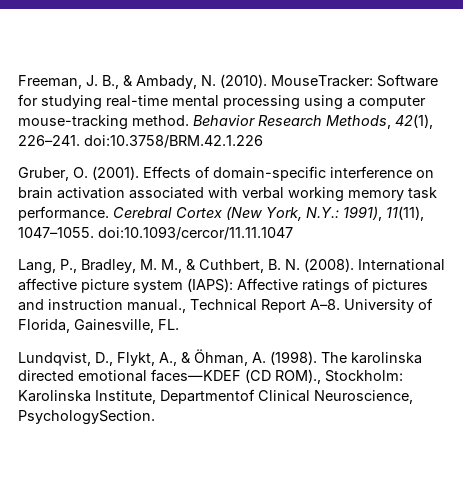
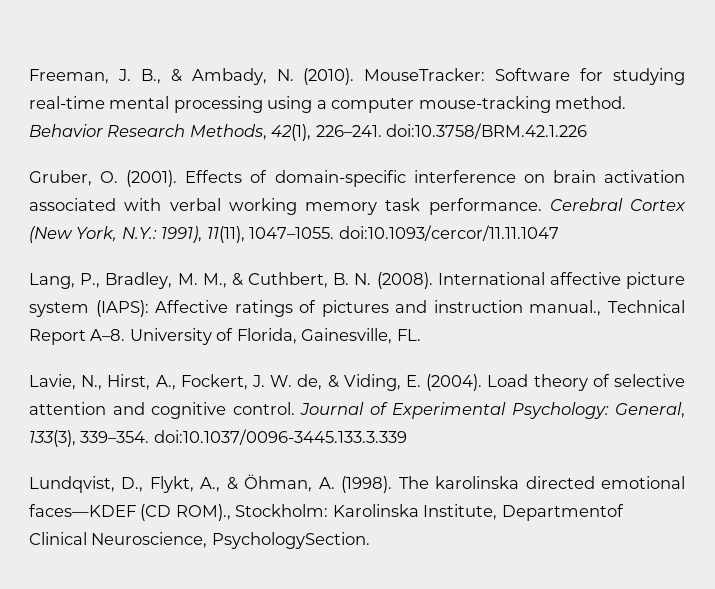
(179, 324) none -> [29,374,685,391] [29,402,685,419] [29,429,407,447] // Lavie, N., Hirst, A., Fockert, J. W. de, & Viding, E. (2004). Load theory of selective attention and cognitive control. Journal of Experimental Psychology: General, 133(3), 339–354. doi:10.1037/0096-3445.133.3.339

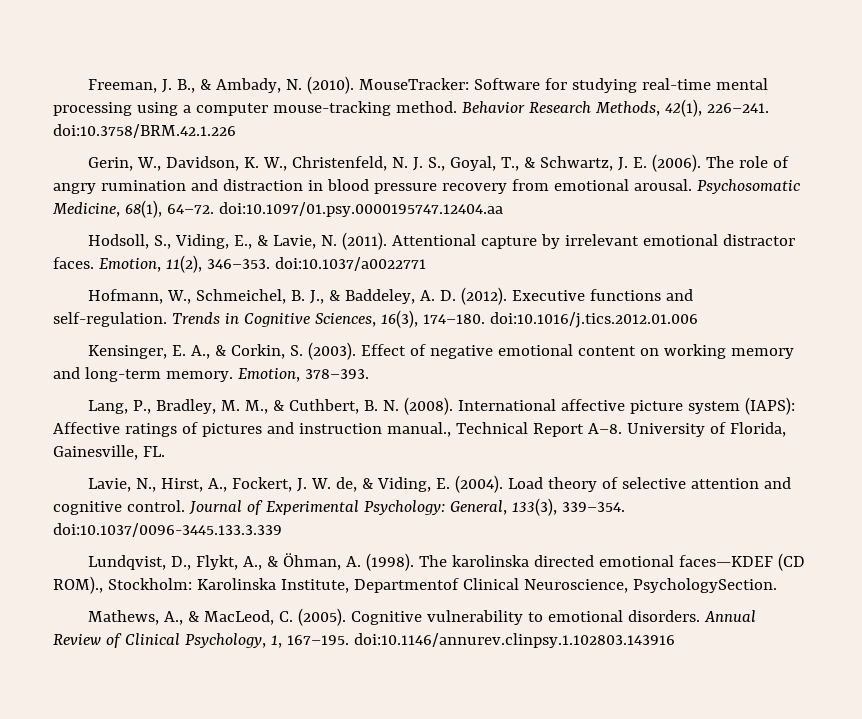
[29,170,685,187] [29,198,686,215] [29,225,559,243] Gruber, O. (2001). Effects of domain-specific interference on brain activation associated with verbal working memory task performance. Cerebral Cortex (New York, N.Y.: 1991), 11(11), 1047–1055. doi:10.1093/cercor/11.11.1047 -> [88,154,790,172] [53,179,800,194] [52,200,503,218] [88,232,796,250] [53,255,426,273] [88,287,694,305] [53,310,698,328] [88,342,795,360] [53,367,369,382] Gerin, W., Davidson, K. W., Christenfeld, N. J. S., Goyal, T., & Schwartz, J. E. (2006). The role of angry rumination and distraction in blood pressure recovery from emotional arousal. Psychosomatic Medicine, 68(1), 64–72. doi:10.1097/01.psy.0000195747.12404.aa // Hodsoll, S., Viding, E., & Lavie, N. (2011). Attentional capture by irrelevant emotional distractor faces. Emotion, 11(2), 346–353. doi:10.1037/a0022771 // Hofmann, W., Schmeichel, B. J., & Baddeley, A. D. (2012). Executive functions and self-regulation. Trends in Cognitive Sciences, 16(3), 174–180. doi:10.1016/j.tics.2012.01.006 // Kensinger, E. A., & Corkin, S. (2003). Effect of negative emotional content on working memory and long-term memory. Emotion, 378–393.
(370, 540) none -> [88,608,757,626] [53,633,675,648] // Mathews, A., & MacLeod, C. (2005). Cognitive vulnerability to emotional disorders. Annual Review of Clinical Psychology, 1, 167–195. doi:10.1146/annurev.clinpsy.1.102803.143916

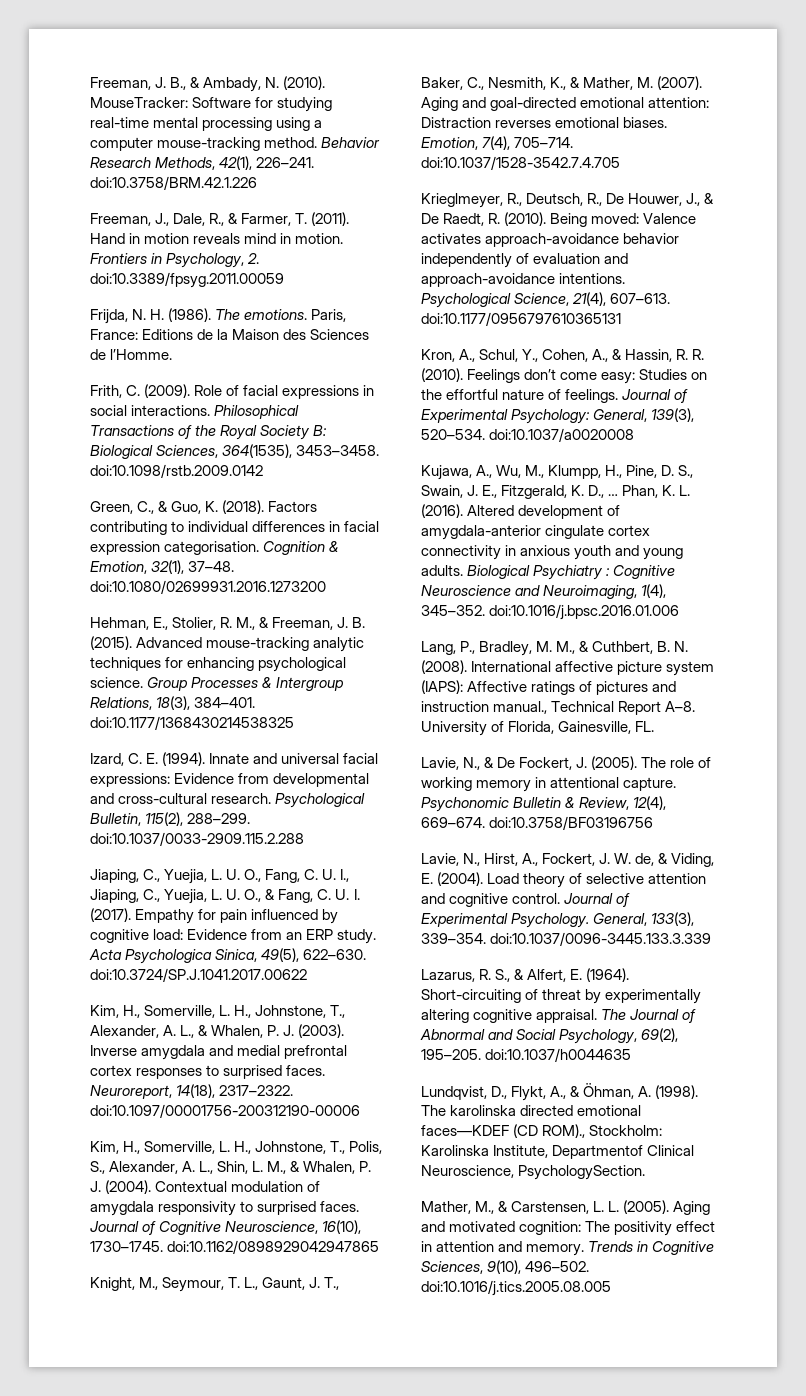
[88,154,790,172] [53,179,800,194] [52,200,503,218] [88,232,796,250] [53,255,426,273] [88,287,694,305] [53,310,698,328] [88,342,795,360] [53,367,369,382] Gerin, W., Davidson, K. W., Christenfeld, N. J. S., Goyal, T., & Schwartz, J. E. (2006). The role of angry rumination and distraction in blood pressure recovery from emotional arousal. Psychosomatic Medicine, 68(1), 64–72. doi:10.1097/01.psy.0000195747.12404.aa // Hodsoll, S., Viding, E., & Lavie, N. (2011). Attentional capture by irrelevant emotional distractor faces. Emotion, 11(2), 346–353. doi:10.1037/a0022771 // Hofmann, W., Schmeichel, B. J., & Baddeley, A. D. (2012). Executive functions and self-regulation. Trends in Cognitive Sciences, 16(3), 174–180. doi:10.1016/j.tics.2012.01.006 // Kensinger, E. A., & Corkin, S. (2003). Effect of negative emotional content on working memory and long-term memory. Emotion, 378–393. -> [90,212,350,226] [90,233,344,244] [90,253,260,268] [90,272,284,288] [90,308,347,324] [90,329,370,340] [90,349,173,360] [90,384,375,399] [90,405,300,419] [90,425,328,440] [90,444,380,459] [90,464,263,478] [90,500,318,514] [90,521,380,535] [90,541,340,555] [90,560,235,574] [90,580,326,594] [90,617,366,630] [90,636,365,652] [90,657,347,672] [90,677,345,691] [90,696,256,710] [90,716,294,730] [90,752,379,766] [90,773,370,787] [90,793,366,808] [90,812,251,826] [90,832,304,846] [90,869,350,884] [90,889,360,904] [90,908,339,924] [90,929,377,944] [89,948,367,964] [90,968,307,982] [90,1005,346,1018] [90,1024,345,1038] [90,1045,348,1060] [90,1065,326,1079] [90,1084,294,1099] [90,1104,360,1118] [90,1141,383,1154] [90,1161,372,1174] [90,1180,321,1194] [90,1201,360,1216] [90,1220,362,1235] [90,1240,380,1254] [90,1277,340,1292] [421,76,703,90] [421,97,710,111] [421,117,668,128] [421,136,574,150] [421,156,620,170] [421,193,715,208] [421,212,697,227] [421,233,680,247] [421,253,629,268] [421,273,626,287] [421,292,671,308] [421,312,621,326] [421,349,705,362] [421,368,708,384] [421,389,689,403] [421,408,695,424] [421,428,635,442] [421,465,694,480] [421,485,691,499] [421,504,621,519] [421,525,651,540] [421,545,684,560] [421,565,676,580] [421,584,667,599] [421,604,680,620] Freeman, J., Dale, R., & Farmer, T. (2011). Hand in motion reveals mind in motion. Frontiers in Psychology, 2. doi:10.3389/fpsyg.2011.00059 // Frijda, N. H. (1986). The emotions. Paris, France: Editions de la Maison des Sciences de l’Homme. // Frith, C. (2009). Role of facial expressions in social interactions. Philosophical Transactions of the Royal Society B: Biological Sciences, 364(1535), 3453–3458. doi:10.1098/rstb.2009.0142 // Green, C., & Guo, K. (2018). Factors contributing to individual differences in facial expression categorisation. Cognition & Emotion, 32(1), 37–48. doi:10.1080/02699931.2016.1273200 // Hehman, E., Stolier, R. M., & Freeman, J. B. (2015). Advanced mouse-tracking analytic techniques for enhancing psychological science. Group Processes & Intergroup Relations, 18(3), 384–401. doi:10.1177/1368430214538325 // Izard, C. E. (1994). Innate and universal facial expressions: Evidence from developmental and cross-cultural research. Psychological Bulletin, 115(2), 288–299. doi:10.1037/0033-2909.115.2.288 // Jiaping, C., Yuejia, L. U. O., Fang, C. U. I., Jiaping, C., Yuejia, L. U. O., & Fang, C. U. I. (2017). Empathy for pain influenced by cognitive load: Evidence from an ERP study. Acta Psychologica Sinica, 49(5), 622–630. doi:10.3724/SP.J.1041.2017.00622 // Kim, H., Somerville, L. H., Johnstone, T., Alexander, A. L., & Whalen, P. J. (2003). Inverse amygdala and medial prefrontal cortex responses to surprised faces. Neuroreport, 14(18), 2317–2322. doi:10.1097/00001756-200312190-00006 // Kim, H., Somerville, L. H., Johnstone, T., Polis, S., Alexander, A. L., Shin, L. M., & Whalen, P. J. (2004). Contextual modulation of amygdala responsivity to surprised faces. Journal of Cognitive Neuroscience, 16(10), 1730–1745. doi:10.1162/0898929042947865 // Knight, M., Seymour, T. L., Gaunt, J. T., Baker, C., Nesmith, K., & Mather, M. (2007). Aging and goal-directed emotional attention: Distraction reverses emotional biases. Emotion, 7(4), 705–714. doi:10.1037/1528-3542.7.4.705 // Krieglmeyer, R., Deutsch, R., De Houwer, J., & De Raedt, R. (2010). Being moved: Valence activates approach-avoidance behavior independently of evaluation and approach-avoidance intentions. Psychological Science, 21(4), 607–613. doi:10.1177/0956797610365131 // Kron, A., Schul, Y., Cohen, A., & Hassin, R. R. (2010). Feelings don’t come easy: Studies on the effortful nature of feelings. Journal of Experimental Psychology: General, 139(3), 520–534. doi:10.1037/a0020008 // Kujawa, A., Wu, M., Klumpp, H., Pine, D. S., Swain, J. E., Fitzgerald, K. D., … Phan, K. L. (2016). Altered development of amygdala-anterior cingulate cortex connectivity in anxious youth and young adults. Biological Psychiatry : Cognitive Neuroscience and Neuroimaging, 1(4), 345–352. doi:10.1016/j.bpsc.2016.01.006
(165, 451) none -> [421,756,712,770] [421,777,677,792] [421,796,667,812] [421,816,654,830] // Lavie, N., & De Fockert, J. (2005). The role of working memory in attentional capture. Psychonomic Bulletin & Review, 12(4), 669–674. doi:10.3758/BF03196756
[363,500,445,515] Psychology: -> [511,913,590,928] Psychology.
(282, 530) none -> [421,968,630,982] [421,989,702,1004] [421,1009,697,1023] [420,1028,679,1044] [421,1048,632,1062] // Lazarus, R. S., & Alfert, E. (1964). Short-circuiting of threat by experimentally altering cognitive appraisal. The Journal of Abnormal and Social Psychology, 69(2), 195–205. doi:10.1037/h0044635
[88,608,757,626] [53,633,675,648] Mathews, A., & MacLeod, C. (2005). Cognitive vulnerability to emotional disorders. Annual Review of Clinical Psychology, 1, 167–195. doi:10.1146/annurev.clinpsy.1.102803.143916 -> [421,1200,711,1215] [421,1221,716,1236] [421,1241,715,1256] [421,1260,590,1274] [421,1280,611,1296] Mather, M., & Carstensen, L. L. (2005). Aging and motivated cognition: The positivity effect in attention and memory. Trends in Cognitive Sciences, 9(10), 496–502. doi:10.1016/j.tics.2005.08.005

